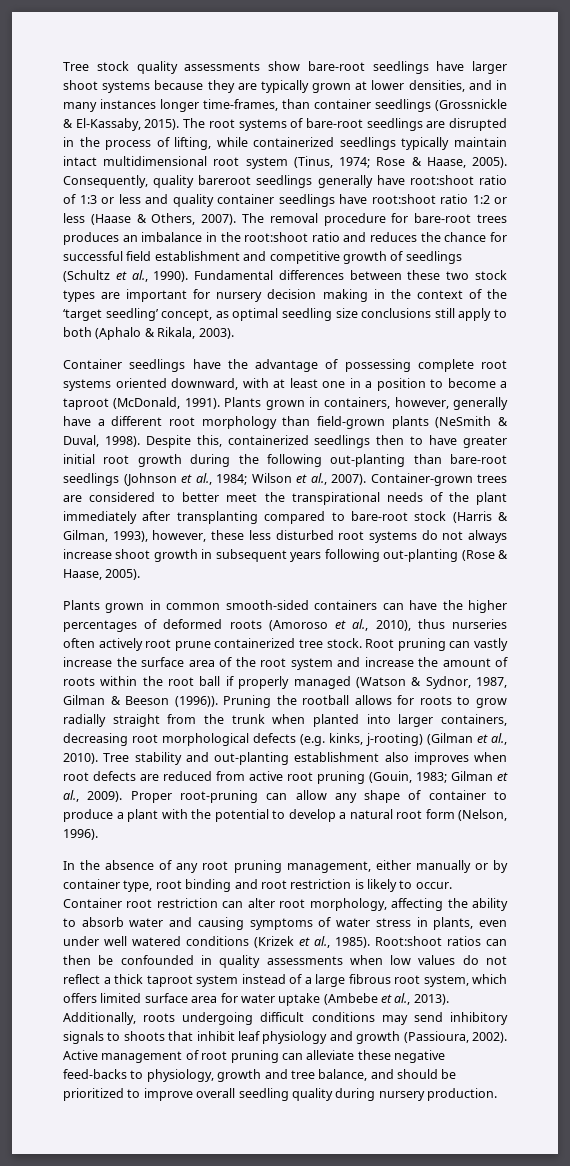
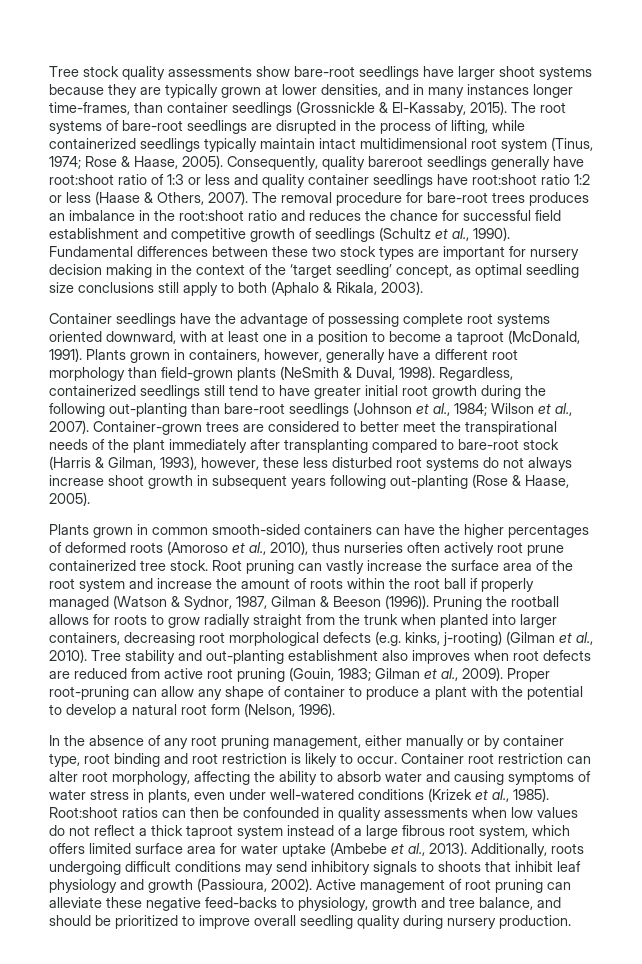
[145,435,405,448] Despite this, containerized seedlings then -> [439,367,513,381] [49,385,258,399] Regardless, containerized seedlings still tend
[104,936,181,946] well watered -> [270,789,354,800] well-watered

